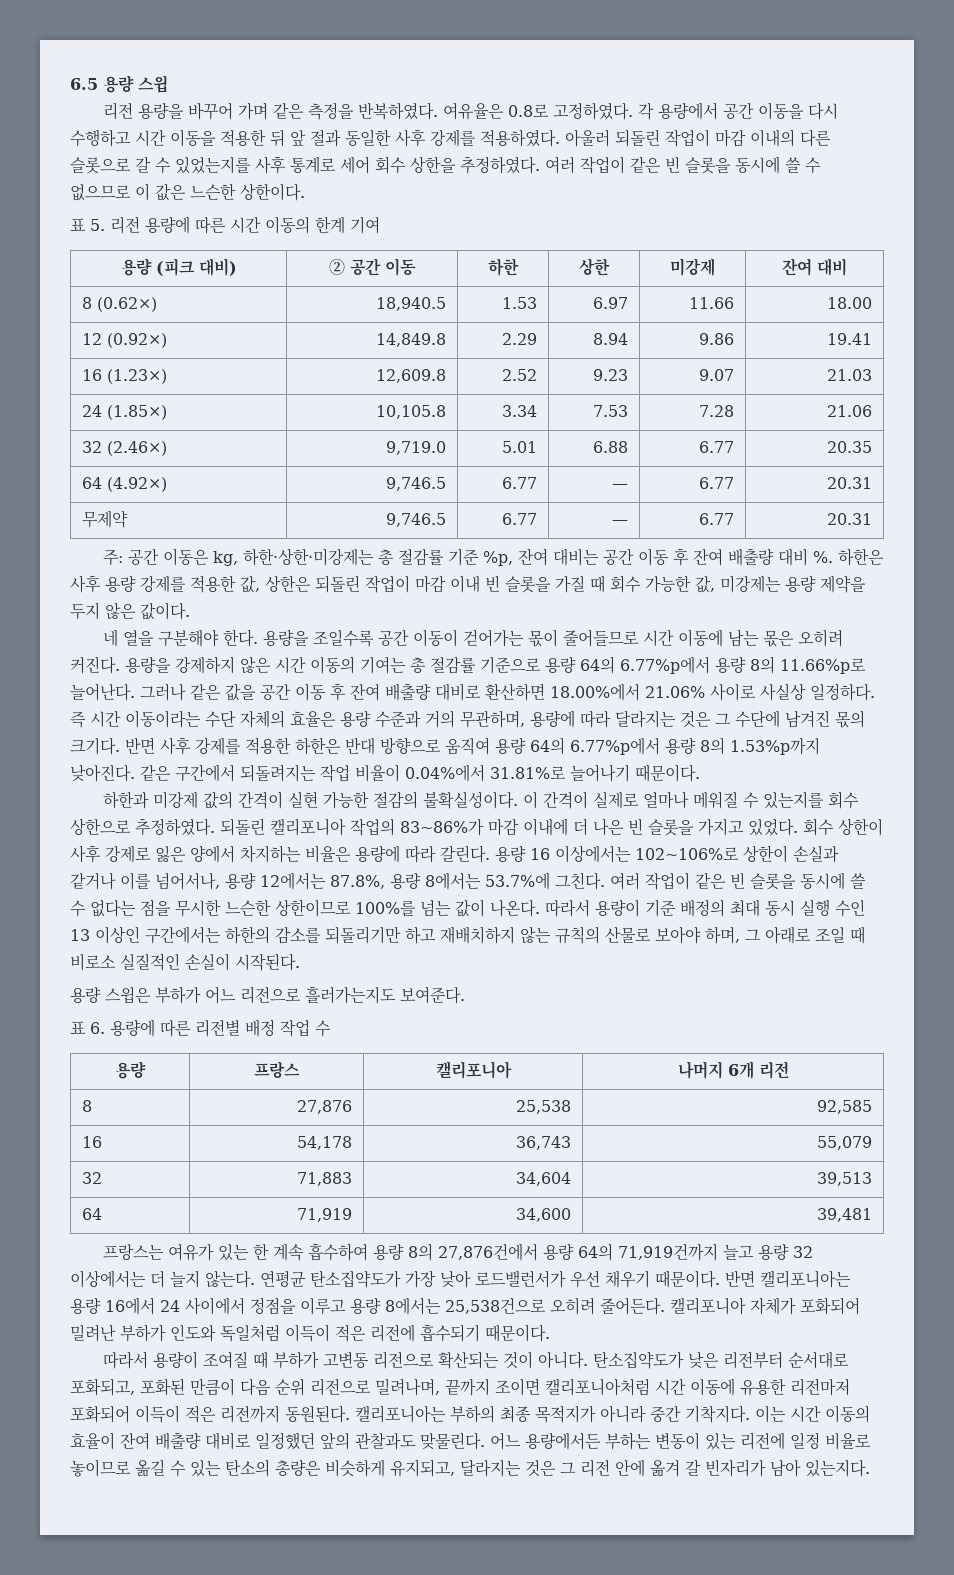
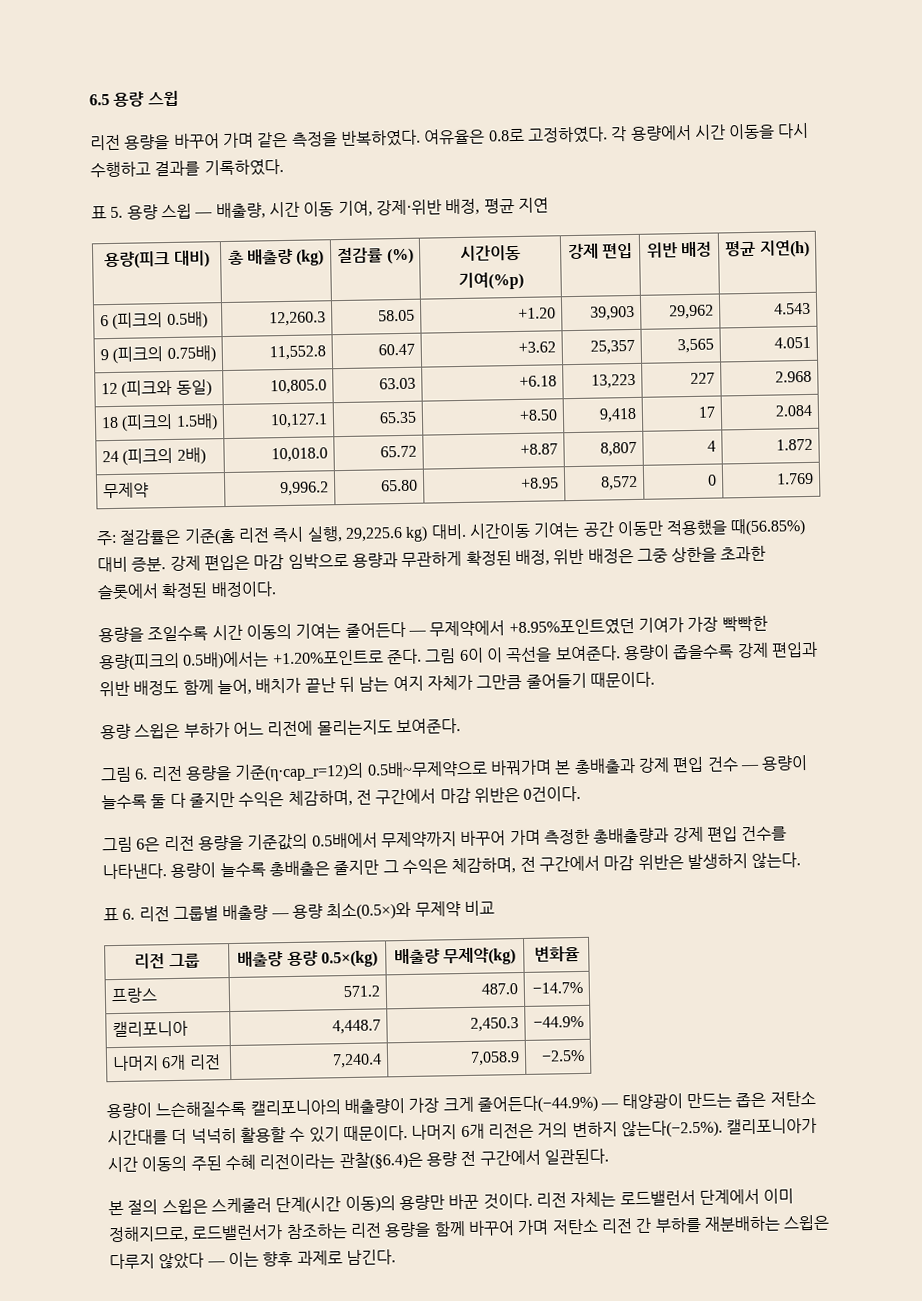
[723,102,755,119] 공간 -> [693,124,726,140] 시간
[135,129,831,147] [70,156,821,174] [70,183,305,201] [70,216,380,234] [120,258,237,276] [329,258,416,276] [488,258,519,276] [579,258,610,276] [670,258,715,276] [782,258,847,276] [81,297,157,312] [376,297,447,311] [502,297,538,309] [593,297,629,309] [689,297,735,309] [827,297,873,309] [81,333,167,348] [376,333,447,347] [502,333,538,345] [593,333,629,345] [699,333,735,345] [827,333,873,345] [81,369,167,384] [376,369,447,383] [502,369,538,381] [593,369,629,381] [699,369,735,381] [827,369,873,381] [81,405,167,420] [376,405,447,419] [502,405,538,417] [593,405,629,417] [699,405,735,417] [827,405,873,417] [81,441,167,456] [386,441,447,455] [502,441,538,453] [593,441,629,453] [699,441,735,453] [827,441,873,453] [81,477,167,492] [386,477,447,491] [502,477,538,489] [612,484,629,489] [699,477,735,489] [827,477,873,489] [81,510,128,528] [386,513,447,527] [502,513,538,525] [612,520,629,525] [699,513,735,525] [827,513,873,525] [103,548,885,566] [70,575,866,593] [70,602,190,620] [103,629,844,647] [70,656,866,674] [70,683,875,701] [70,710,865,728] [70,737,820,755] [70,764,700,782] [103,791,860,809] [70,818,883,836] [70,845,839,863] [70,872,866,890] [70,899,865,917] [70,926,865,944] [70,953,300,971] 시간 이동을 적용한 뒤 앞 절과 동일한 사후 강제를 적용하였다. 아울러 되돌린 작업이 마감 이내의 다른 슬롯으로 갈 수 있었는지를 사후 통계로 세어 회수 상한을 추정하였다. 여러 작업이 같은 빈 슬롯을 동시에 쓸 수 없으므로 이 값은 느슨한 상한이다. // 표 5. 리전 용량에 따른 시간 이동의 한계 기여 // 용량 (피크 대비) | ② 공간 이동 | 하한 | 상한 | 미강제 | 잔여 대비 // 8 (0.62×) | 18,940.5 | 1.53 | 6.97 | 11.66 | 18.00 // 12 (0.92×) | 14,849.8 | 2.29 | 8.94 | 9.86 | 19.41 // 16 (1.23×) | 12,609.8 | 2.52 | 9.23 | 9.07 | 21.03 // 24 (1.85×) | 10,105.8 | 3.34 | 7.53 | 7.28 | 21.06 // 32 (2.46×) | 9,719.0 | 5.01 | 6.88 | 6.77 | 20.35 // 64 (4.92×) | 9,746.5 | 6.77 | — | 6.77 | 20.31 // 무제약 | 9,746.5 | 6.77 | — | 6.77 | 20.31 // 주: 공간 이동은 kg, 하한·상한·미강제는 총 절감률 기준 %p, 잔여 대비는 공간 이동 후 잔여 배출량 대비 %. 하한은 사후 용량 강제를 적용한 값, 상한은 되돌린 작업이 마감 이내 빈 슬롯을 가질 때 회수 가능한 값, 미강제는 용량 제약을 두지 않은 값이다. // 네 열을 구분해야 한다. 용량을 조일수록 공간 이동이 걷어가는 몫이 줄어들므로 시간 이동에 남는 몫은 오히려 커진다. 용량을 강제하지 않은 시간 이동의 기여는 총 절감률 기준으로 용량 64의 6.77%p에서 용량 8의 11.66%p로 늘어난다. 그러나 같은 값을 공간 이동 후 잔여 배출량 대비로 환산하면 18.00%에서 21.06% 사이로 사실상 일정하다. 즉 시간 이동이라는 수단 자체의 효율은 용량 수준과 거의 무관하며, 용량에 따라 달라지는 것은 그 수단에 남겨진 몫의 크기다. 반면 사후 강제를 적용한 하한은 반대 방향으로 움직여 용량 64의 6.77%p에서 용량 8의 1.53%p까지 낮아진다. 같은 구간에서 되돌려지는 작업 비율이 0.04%에서 31.81%로 늘어나기 때문이다. // 하한과 미강제 값의 간격이 실현 가능한 절감의 불확실성이다. 이 간격이 실제로 얼마나 메워질 수 있는지를 회수 상한으로 추정하였다. 되돌린 캘리포니아 작업의 83~86%가 마감 이내에 더 나은 빈 슬롯을 가지고 있었다. 회수 상한이 사후 강제로 잃은 양에서 차지하는 비율은 용량에 따라 갈린다. 용량 16 이상에서는 102~106%로 상한이 손실과 같거나 이를 넘어서나, 용량 12에서는 87.8%, 용량 8에서는 53.7%에 그친다. 여러 작업이 같은 빈 슬롯을 동시에 쓸 수 없다는 점을 무시한 느슨한 상한이므로 100%를 넘는 값이 나온다. 따라서 용량이 기준 배정의 최대 동시 실행 수인 13 이상인 구간에서는 하한의 감소를 되돌리기만 하고 재배치하지 않는 규칙의 산물로 보아야 하며, 그 아래로 조일 때 비로소 실질적인 손실이 시작된다. -> [154,158,284,177] [91,197,549,220] [104,250,210,270] [227,248,325,266] [337,247,414,265] [460,244,521,261] [457,271,524,291] [566,242,634,260] [645,241,713,258] [724,239,810,258] [100,311,208,330] [268,311,326,327] [377,309,415,322] [517,307,556,319] [589,305,635,321] [668,304,714,320] [773,302,811,315] [100,345,216,364] [268,345,326,361] [377,343,415,356] [517,341,556,353] [589,339,635,355] [676,338,714,354] [773,336,811,349] [101,379,212,398] [269,379,327,395] [378,377,416,390] [518,375,557,387] [590,373,636,389] [689,372,715,385] [774,370,812,383] [101,413,218,432] [269,413,328,429] [378,411,417,424] [518,409,558,421] [598,407,637,423] [697,406,716,418] [774,404,812,417] [102,447,206,466] [270,447,328,463] [379,445,417,458] [519,443,558,455] [599,441,637,457] [706,440,716,452] [775,438,813,451] [103,482,150,499] [279,481,329,497] [380,479,418,492] [520,477,559,489] [600,475,638,491] [706,474,717,486] [775,472,814,485] [96,518,807,546] [97,545,767,573] [97,581,277,601] [98,615,768,643] [99,641,818,672] [99,671,655,697] 결과를 기록하였다. // 표 5. 용량 스윕 — 배출량, 시간 이동 기여, 강제·위반 배정, 평균 지연 // 용량(피크 대비) | 총 배출량 (kg) | 절감률 (%) | 시간이동 기여(%p) | 강제 편입 | 위반 배정 | 평균 지연(h) // 6 (피크의 0.5배) | 12,260.3 | 58.05 | +1.20 | 39,903 | 29,962 | 4.543 // 9 (피크의 0.75배) | 11,552.8 | 60.47 | +3.62 | 25,357 | 3,565 | 4.051 // 12 (피크와 동일) | 10,805.0 | 63.03 | +6.18 | 13,223 | 227 | 2.968 // 18 (피크의 1.5배) | 10,127.1 | 65.35 | +8.50 | 9,418 | 17 | 2.084 // 24 (피크의 2배) | 10,018.0 | 65.72 | +8.87 | 8,807 | 4 | 1.872 // 무제약 | 9,996.2 | 65.80 | +8.95 | 8,572 | 0 | 1.769 // 주: 절감률은 기준(홈 리전 즉시 실행, 29,225.6 kg) 대비. 시간이동 기여는 공간 이동만 적용했을 때(56.85%) 대비 증분. 강제 편입은 마감 임박으로 용량과 무관하게 확정된 배정, 위반 배정은 그중 상한을 초과한 슬롯에서 확정된 배정이다. // 용량을 조일수록 시간 이동의 기여는 줄어든다 — 무제약에서 +8.95%포인트였던 기여가 가장 빡빡한 용량(피크의 0.5배)에서는 +1.20%포인트로 준다. 그림 6이 이 곡선을 보여준다. 용량이 좁을수록 강제 편입과 위반 배정도 함께 늘어, 배치가 끝난 뒤 남는 여지 자체가 그만큼 줄어들기 때문이다.
[240,986,396,1004] 리전으로 흘러가는지도 -> [267,719,393,737] 리전에 몰리는지도
[70,1019,331,1037] [115,1061,146,1079] [254,1061,300,1078] [435,1061,512,1079] [677,1061,789,1079] [81,1100,92,1112] [297,1100,353,1114] [516,1100,572,1114] [817,1100,873,1114] [81,1136,102,1148] [297,1136,353,1150] [516,1136,572,1150] [817,1136,873,1150] [81,1172,102,1184] [297,1172,353,1186] [516,1172,572,1186] [817,1172,873,1186] [81,1208,102,1220] [297,1208,353,1222] [516,1208,572,1222] [817,1208,873,1222] [103,1243,814,1261] [70,1270,851,1288] [70,1297,860,1315] [70,1324,550,1342] [103,1351,850,1369] [70,1378,850,1396] [70,1405,870,1423] [70,1432,871,1450] [70,1459,870,1477] 표 6. 용량에 따른 리전별 배정 작업 수 // 용량 | 프랑스 | 캘리포니아 | 나머지 6개 리전 // 8 | 27,876 | 25,538 | 92,585 // 16 | 54,178 | 36,743 | 55,079 // 32 | 71,883 | 34,604 | 39,513 // 64 | 71,919 | 34,600 | 39,481 // 프랑스는 여유가 있는 한 계속 흡수하여 용량 8의 27,876건에서 용량 64의 71,919건까지 늘고 용량 32 이상에서는 더 늘지 않는다. 연평균 탄소집약도가 가장 낮아 로드밸런서가 우선 채우기 때문이다. 반면 캘리포니아는 용량 16에서 24 사이에서 정점을 이루고 용량 8에서는 25,538건으로 오히려 줄어든다. 캘리포니아 자체가 포화되어 밀려난 부하가 인도와 독일처럼 이득이 적은 리전에 흡수되기 때문이다. // 따라서 용량이 조여질 때 부하가 고변동 리전으로 확산되는 것이 아니다. 탄소집약도가 낮은 리전부터 순서대로 포화되고, 포화된 만큼이 다음 순위 리전으로 밀려나며, 끝까지 조이면 캘리포니아처럼 시간 이동에 유용한 리전마저 포화되어 이득이 적은 리전까지 동원된다. 캘리포니아는 부하의 최종 목적지가 아니라 중간 기착지다. 이는 시간 이동의 효율이 잔여 배출량 대비로 일정했던 앞의 관찰과도 맞물린다. 어느 용량에서든 부하는 변동이 있는 리전에 일정 비율로 놓이므로 옮길 수 있는 탄소의 총량은 비슷하게 유지되고, 달라지는 것은 그 리전 안에 옮겨 갈 빈자리가 남아 있는지다. -> [100,755,809,783] [101,785,582,810] [102,825,788,853] [102,852,802,880] [103,900,495,922] [134,953,200,969] [237,950,378,968] [393,947,517,966] [533,946,580,962] [111,987,159,1004] [342,985,380,998] [480,983,518,995] [531,981,583,994] [112,1020,189,1038] [331,1019,381,1035] [469,1017,519,1032] [532,1015,584,1028] [112,1054,221,1072] [331,1053,382,1069] [469,1051,520,1066] [540,1049,585,1062] [106,1090,816,1119] [107,1117,818,1146] [107,1148,609,1173] [108,1188,795,1216] [108,1214,831,1244] [109,1249,396,1270] 그림 6. 리전 용량을 기준(η·cap_r=12)의 0.5배~무제약으로 바꿔가며 본 총배출과 강제 편입 건수 — 용량이 늘수록 둘 다 줄지만 수익은 체감하며, 전 구간에서 마감 위반은 0건이다. // 그림 6은 리전 용량을 기준값의 0.5배에서 무제약까지 바꾸어 가며 측정한 총배출량과 강제 편입 건수를 나타낸다. 용량이 늘수록 총배출은 줄지만 그 수익은 체감하며, 전 구간에서 마감 위반은 발생하지 않는다. // 표 6. 리전 그룹별 배출량 — 용량 최소(0.5×)와 무제약 비교 // 리전 그룹 | 배출량 용량 0.5×(kg) | 배출량 무제약(kg) | 변화율 // 프랑스 | 571.2 | 487.0 | −14.7% // 캘리포니아 | 4,448.7 | 2,450.3 | −44.9% // 나머지 6개 리전 | 7,240.4 | 7,058.9 | −2.5% // 용량이 느슨해질수록 캘리포니아의 배출량이 가장 크게 줄어든다(−44.9%) — 태양광이 만드는 좁은 저탄소 시간대를 더 넉넉히 활용할 수 있기 때문이다. 나머지 6개 리전은 거의 변하지 않는다(−2.5%). 캘리포니아가 시간 이동의 주된 수혜 리전이라는 관찰(§6.4)은 용량 전 구간에서 일관된다. // 본 절의 스윕은 스케줄러 단계(시간 이동)의 용량만 바꾼 것이다. 리전 자체는 로드밸런서 단계에서 이미 정해지므로, 로드밸런서가 참조하는 리전 용량을 함께 바꾸어 가며 저탄소 리전 간 부하를 재분배하는 스윕은 다루지 않았다 — 이는 향후 과제로 남긴다.

